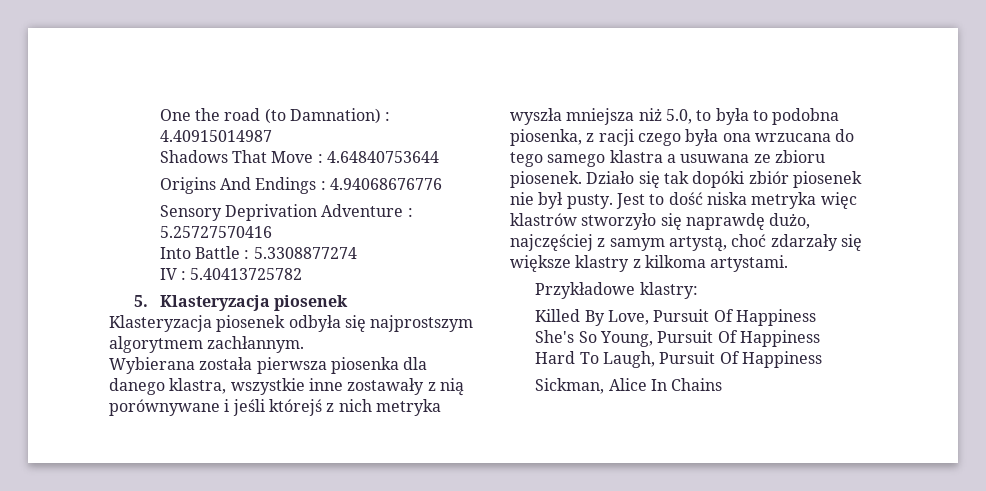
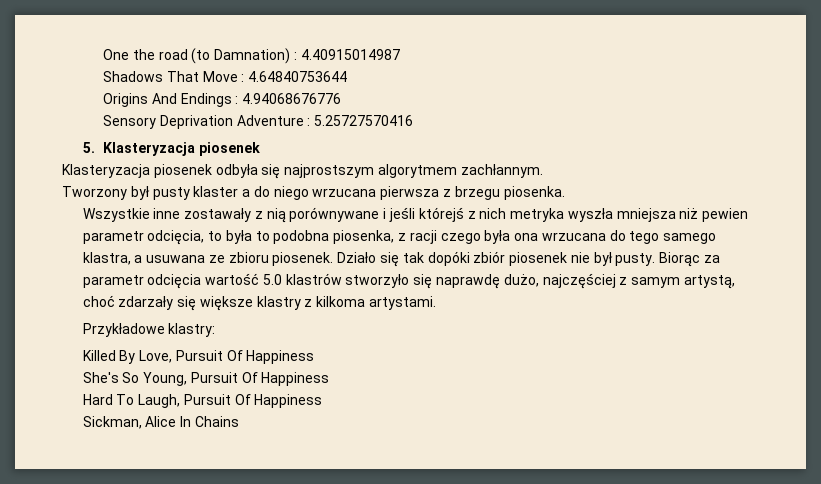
[159,246,357,259] [159,268,303,280] // Into Battle : 5.3308877274 // IV : 5.40413725782 -> (414, 120) none
[109,357,428,374] [109,378,305,395] Wybierana została pierwsza piosenka dla danego klastra, wszystkie -> [62,186,565,200] [82,208,150,222] Tworzony był pusty klaster a do niego wrzucana pierwsza z brzegu piosenka. // Wszystkie
[665,109,692,124] 5.0, -> [702,208,749,222] [82,230,205,245] pewien parametr odcięcia,
[609,150,663,163] klastra -> [82,252,131,265] klastra,
[615,192,857,209] Jest to dość niska metryka więc -> [659,252,721,267] [82,273,282,289] Biorąc za parametr odcięcia wartość 5.0

